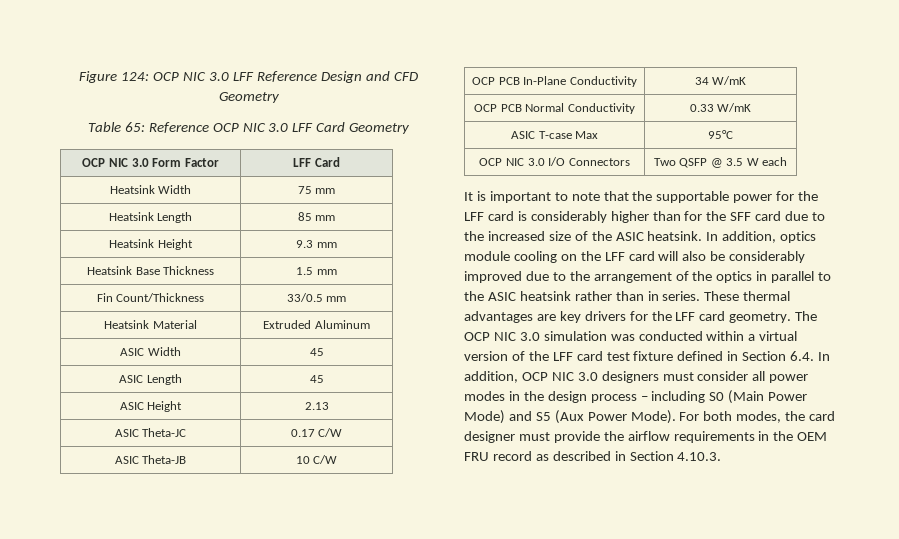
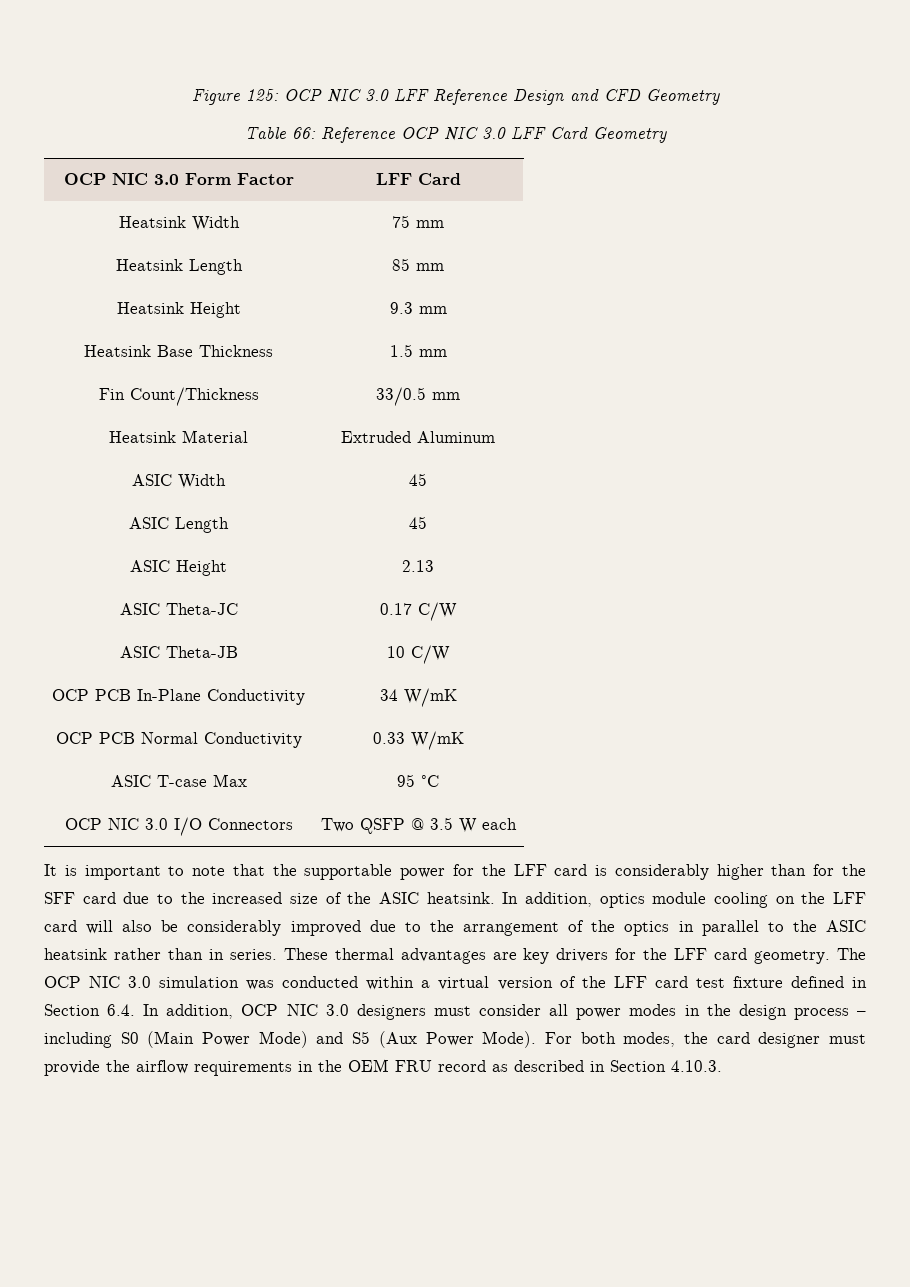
[121,72,150,81] 124: -> [245,89,279,101] 125:
[124,122,145,132] 65: -> [291,127,316,139] 66:
[708,130,733,139] 95°C -> [397,774,439,787] 95 °C

